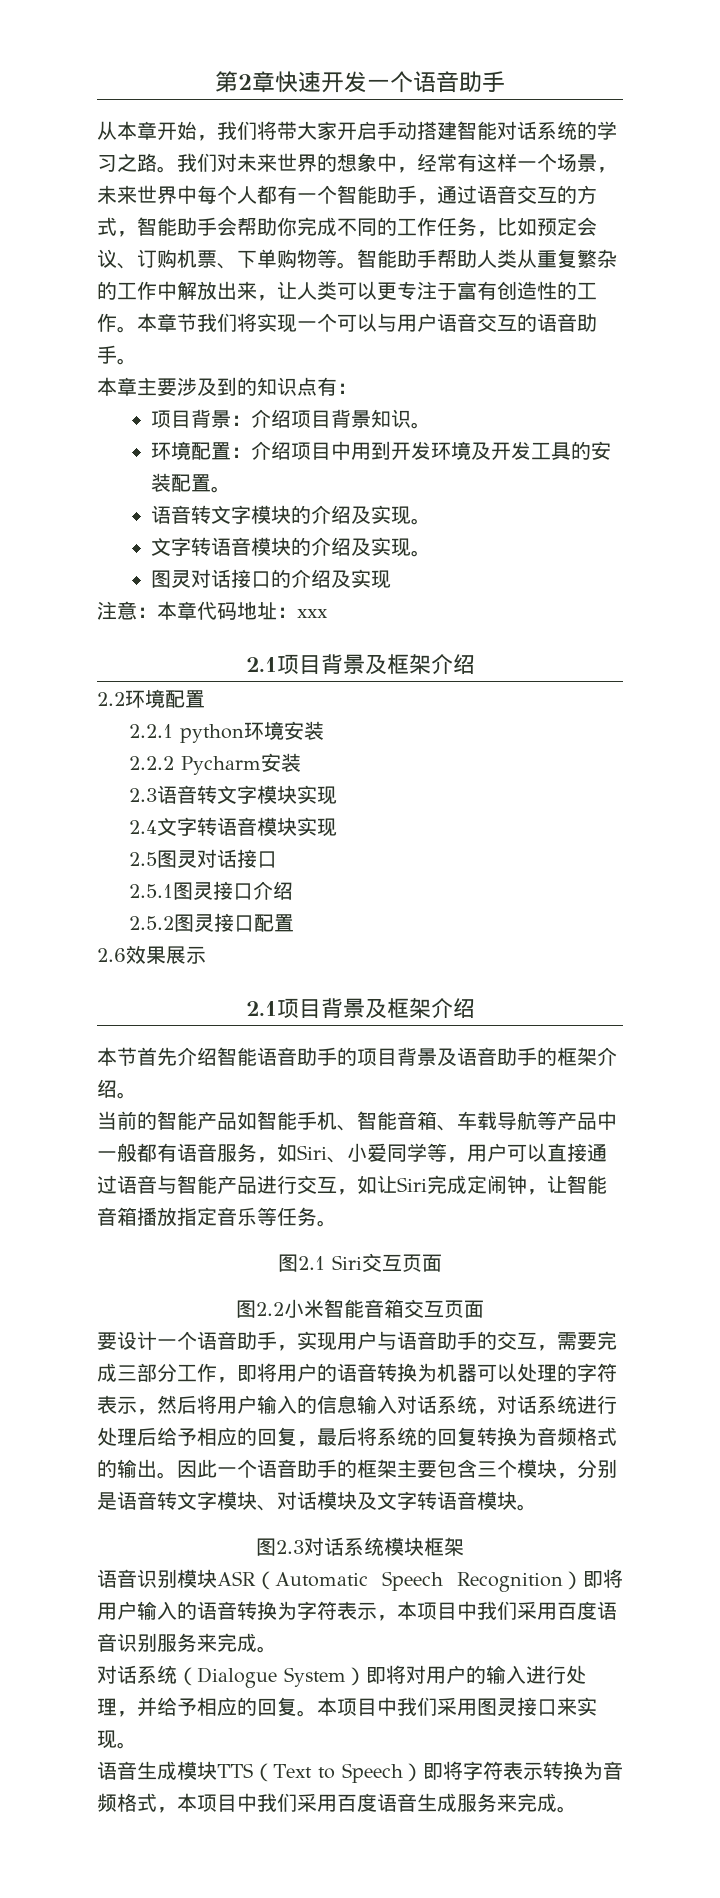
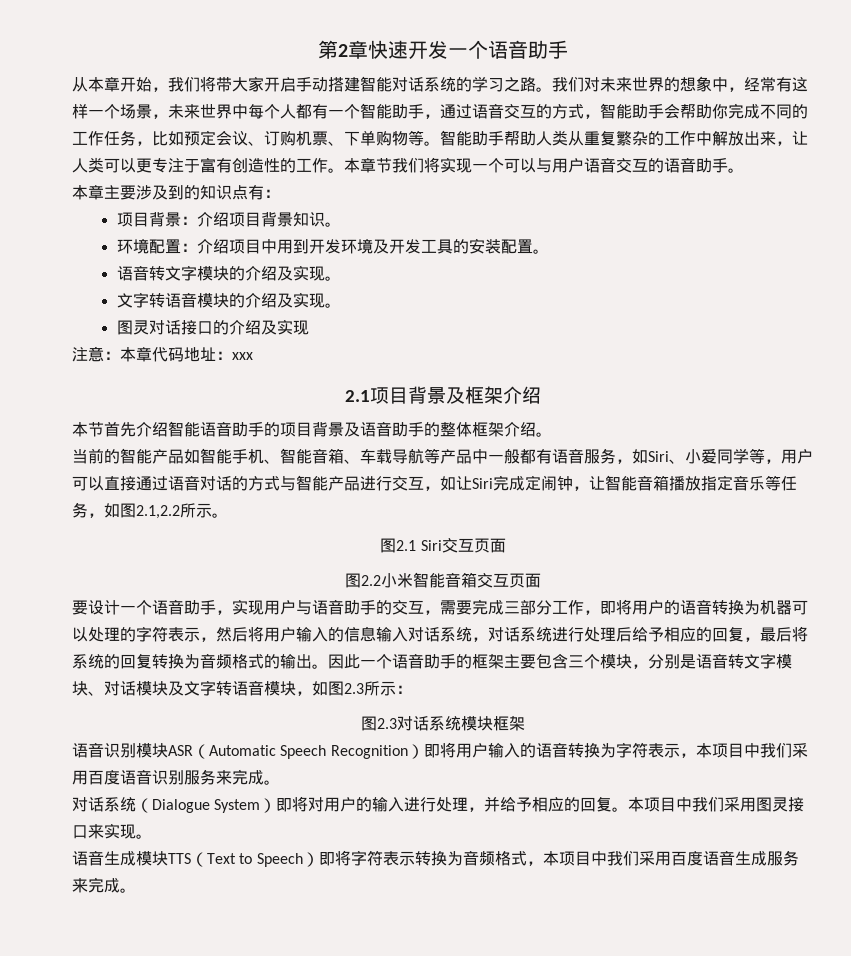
[97,689,205,708] [129,721,325,743] [129,753,302,775] [129,785,338,805] [129,817,338,837] [129,849,278,868] [129,881,294,900] [129,913,295,932] [97,945,206,964] [245,998,475,1019] // 2.2环境配置 // 2.2.1 python环境安装 // 2.2.2 Pycharm安装 // 2.3语音转文字模块实现 // 2.4文字转语音模块实现 // 2.5图灵对话接口 // 2.5.1图灵接口介绍 // 2.5.2图灵接口配置 // 2.6效果展示 // 2.1项目背景及框架介绍 -> (541, 395) none
(557, 1056) none -> [440,422,472,437] 整体
(157, 1184) none -> [200,476,280,491] 对话的方式
(317, 1216) none -> [88,503,212,519] ，如图2.1,2.2所示
[517,1504,537,1511] 。 -> [296,681,412,696] ，如图2.3所示：

